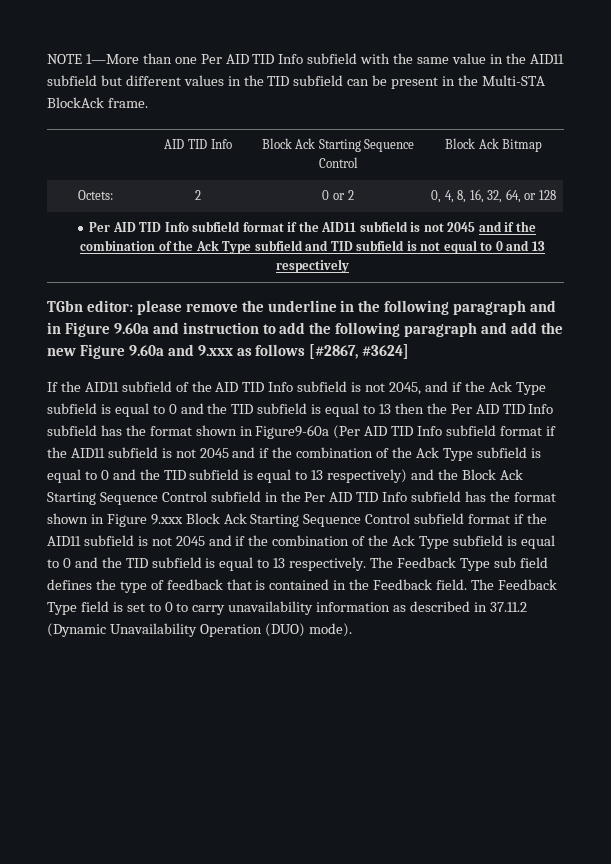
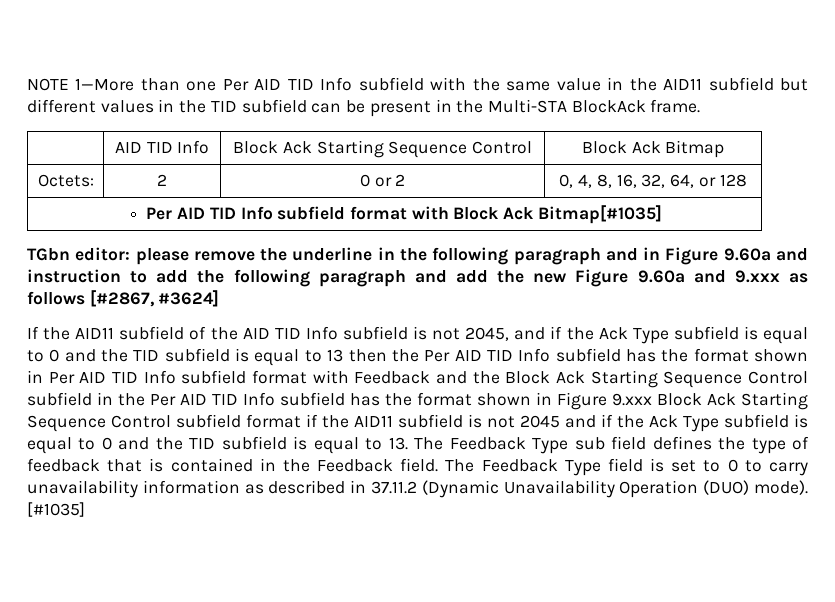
[287,221,536,232] [80,240,545,254] [276,259,350,273] if the AID11 subfield is not 2045 and if the combination of the Ack Type subfield and TID subfield is not equal to 0 and 13 respectively -> [411,205,662,224] with Block Ack Bitmap[#1035]
[255,425,556,439] [47,447,541,461] [47,469,408,483] Figure9-60a (Per AID TID Info subfield format if the AID11 subfield is not 2045 and if the combination of the Ack Type subfield is equal to 0 and the TID subfield is equal to 13 respectively) -> [48,370,431,384] Per AID TID Info subfield format with Feedback
[272,535,389,546] combination of the -> (644, 421) none
[273,557,367,571] 13 respectively. -> [388,437,408,450] 13.
(352, 630) none -> [27,502,85,517] [#1035]

